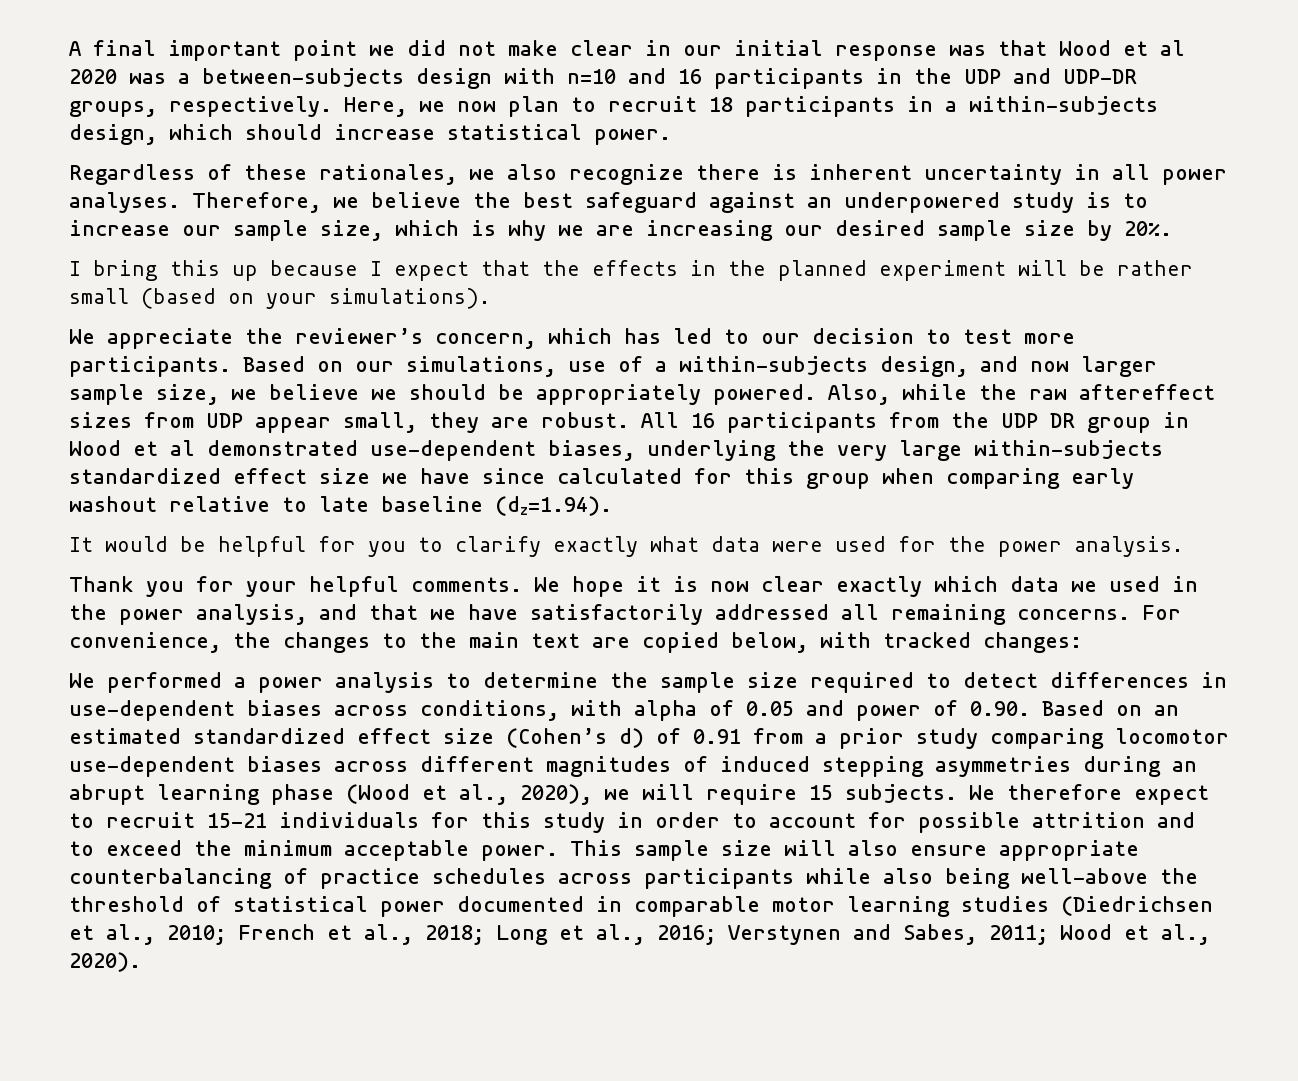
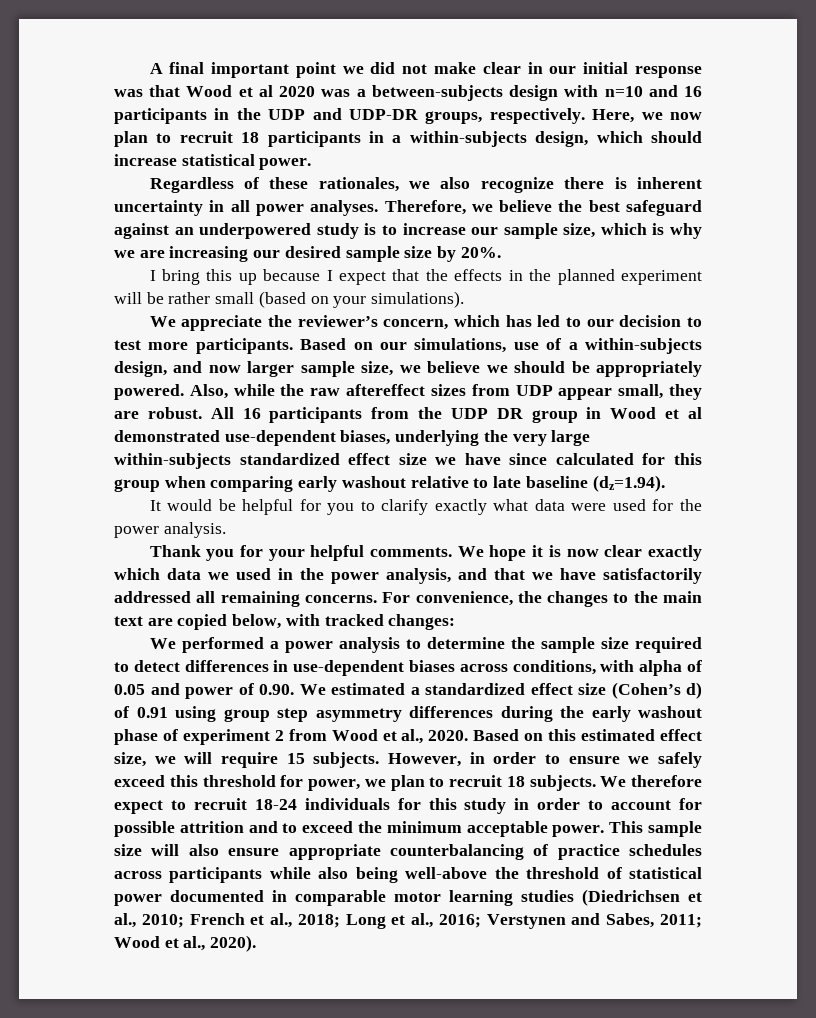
[1042,700,1179,716] [69,728,181,744] Based on an estimated -> [299,683,420,695] We estimated a
[753,728,1229,749] [69,756,1197,777] [69,784,592,805] from a prior study comparing locomotor use-dependent biases across different magnitudes of induced stepping asymmetries during an abrupt learning phase (Wood et al., 2020), -> [175,706,702,722] [114,729,702,745] [114,752,146,767] using group step asymmetry differences during the early washout phase of experiment 2 from Wood et al., 2020. Based on this estimated effect size,
(957, 794) none -> [388,752,702,768] [114,775,596,791] However, in order to ensure we safely exceed this threshold for power, we plan to recruit 18 subjects.
[207,813,267,828] 15-21 -> [254,799,297,810] 18-24

